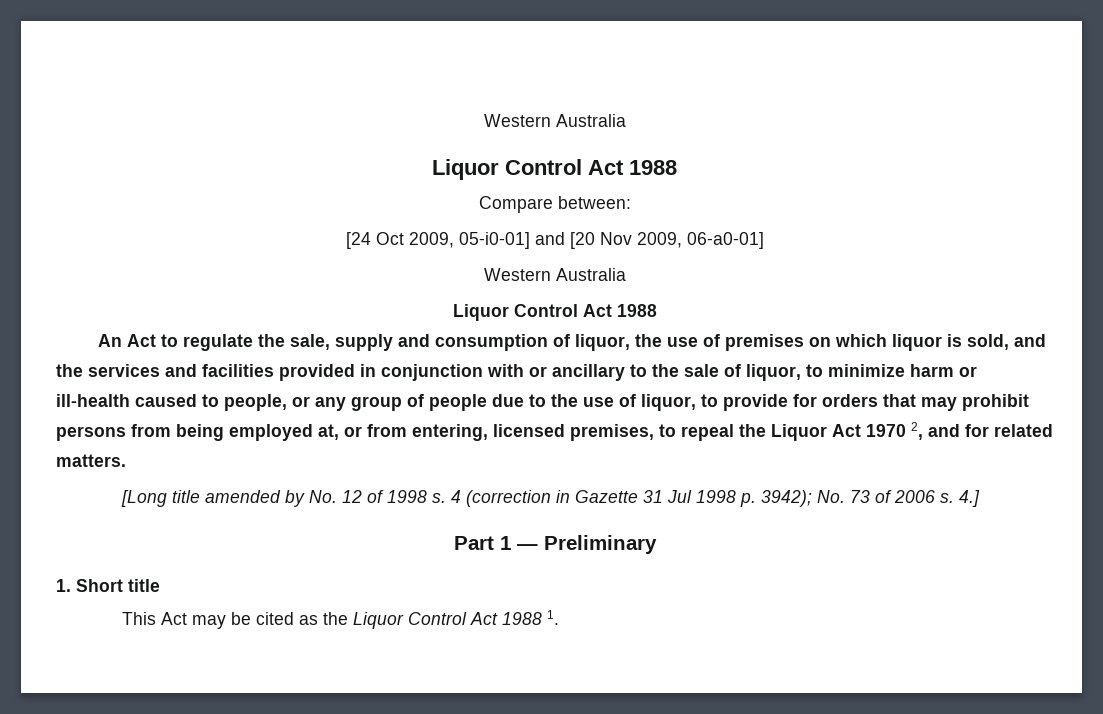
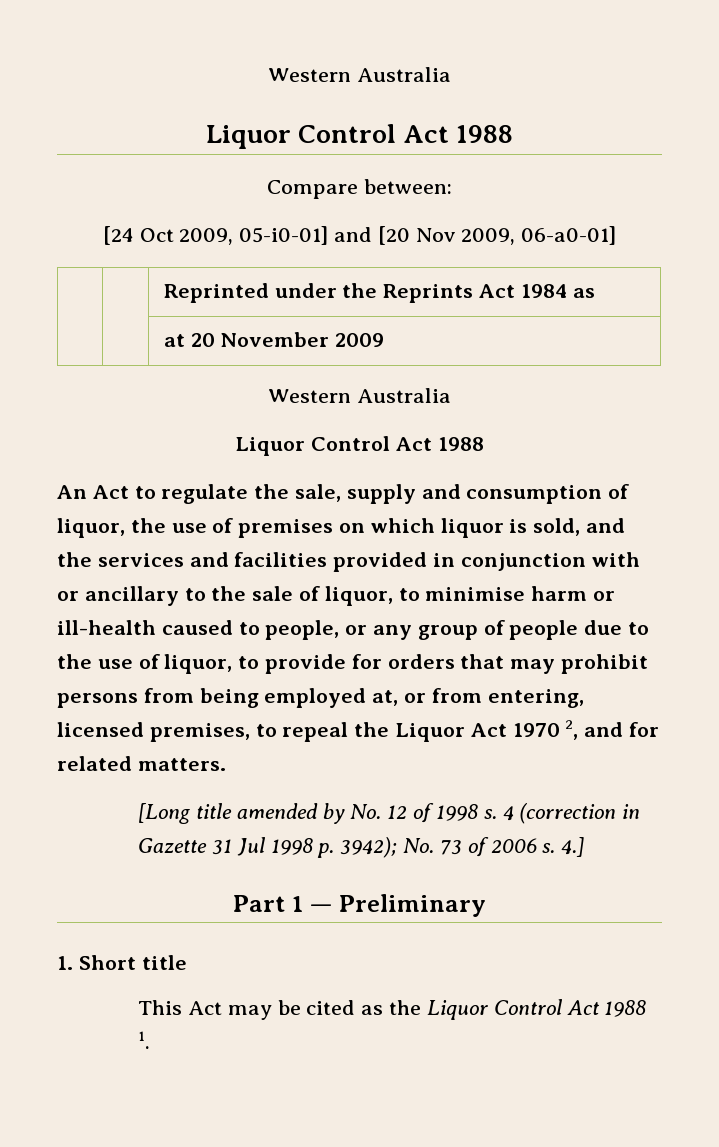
(764, 240) none -> [163,283,595,303] [163,332,385,347] // | | Reprinted under the Reprints Act 1984 as // | | at 20 November 2009
[828,364,905,377] minimize -> [425,587,526,601] minimise

